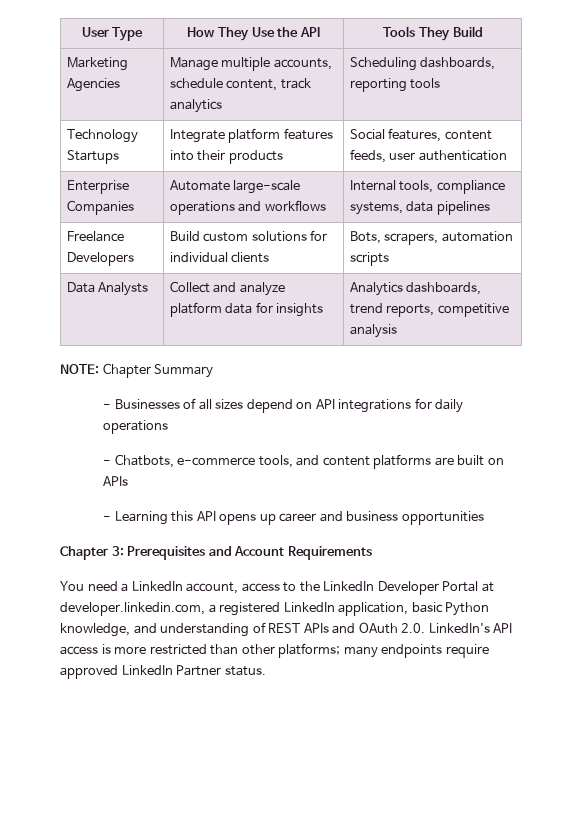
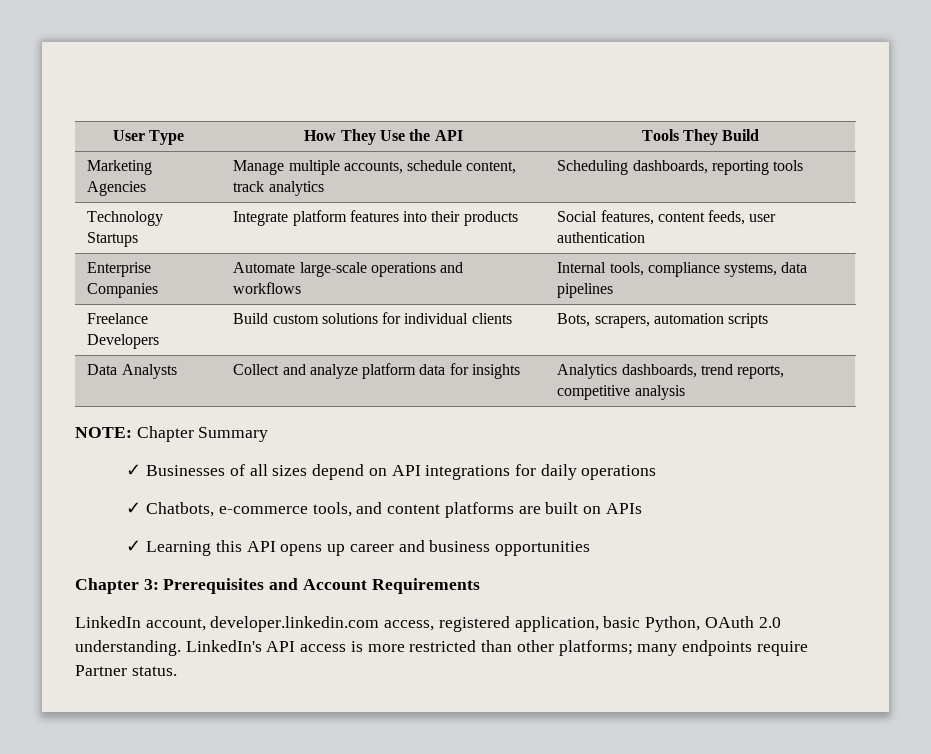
[103,404,112,409] - -> [126,464,142,476] ✓
[103,460,112,465] - -> [126,502,142,514] ✓
[103,516,112,521] - -> [126,540,142,552] ✓
[60,581,494,595] [60,602,490,616] [60,622,426,637] You need a LinkedIn account, access to the LinkedIn Developer Portal at developer.linkedin.com, a registered LinkedIn application, basic Python knowledge, and understanding of REST APIs and OAuth 2.0. -> [75,616,781,632] [75,640,181,656] LinkedIn account, developer.linkedin.com access, registered application, basic Python, OAuth 2.0 understanding.
[60,665,173,679] approved LinkedIn -> (808, 648) none

